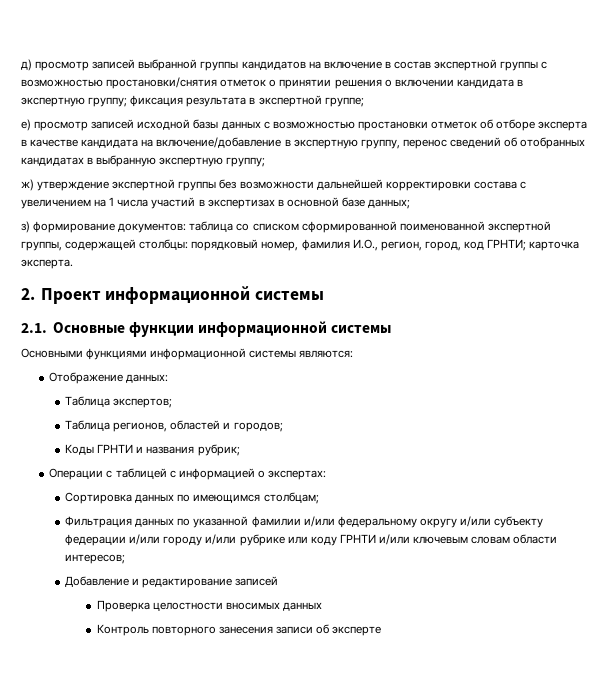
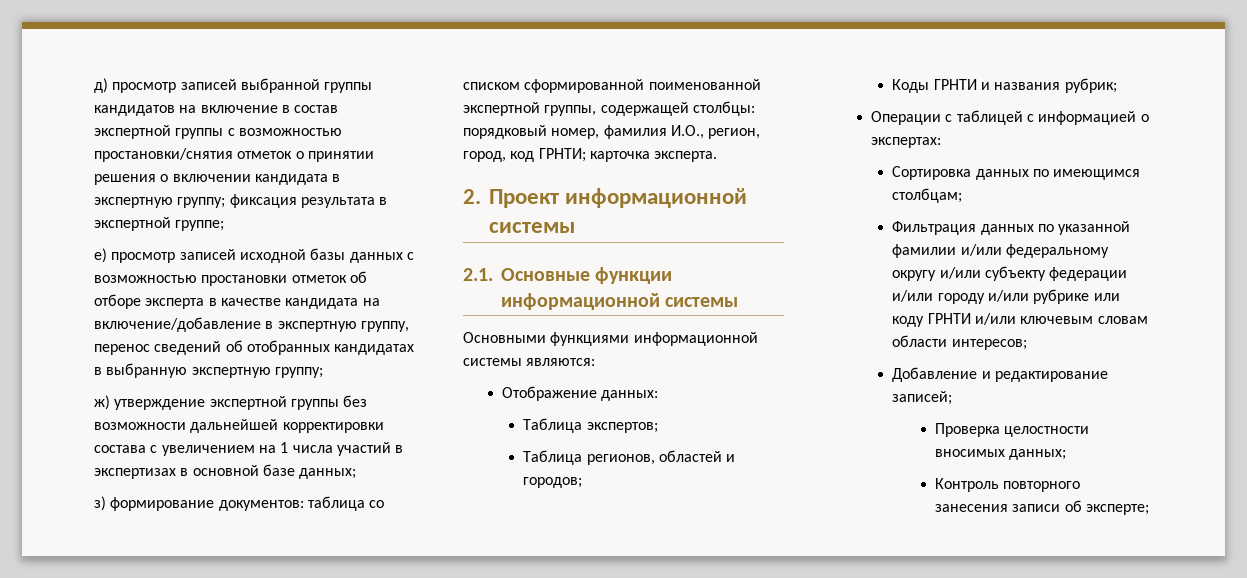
[235,576,279,586] записей -> [892,391,953,405] записей;
[282,602,322,611] данных -> [1009,449,1067,460] данных;
[332,626,382,636] эксперте -> [1086,504,1150,515] эксперте;

